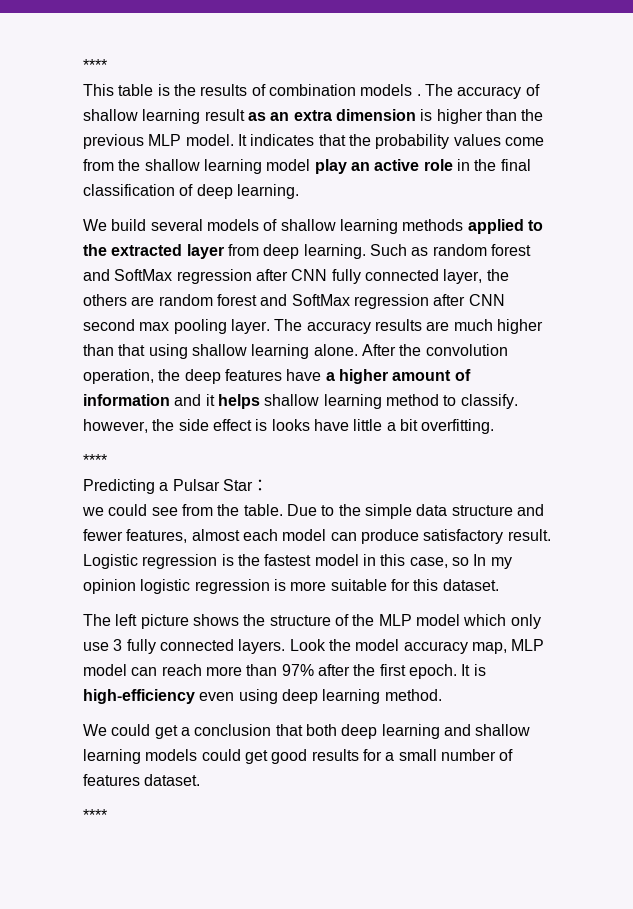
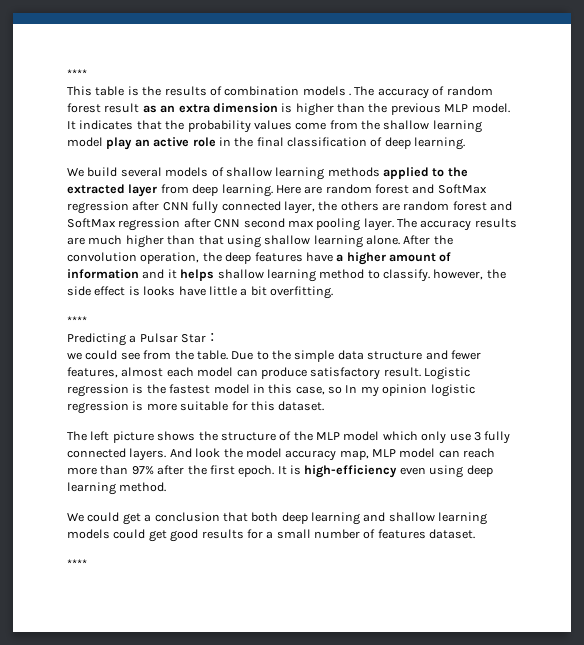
[83,109,201,124] shallow learning -> [446,86,493,96] [67,103,101,113] random forest
[369,244,429,256] Such as -> [275,185,323,194] Here are
[289,639,326,651] Look -> [169,448,221,458] And look

